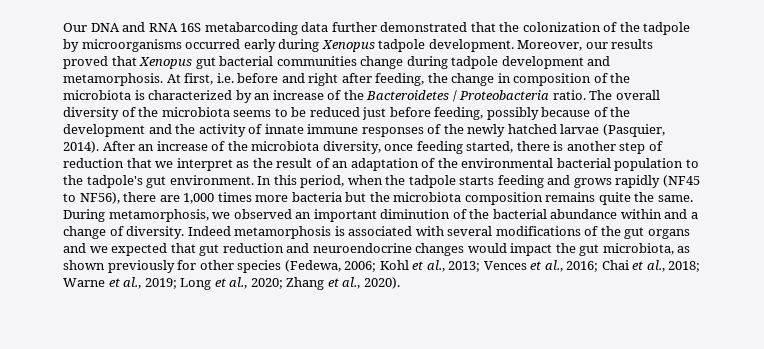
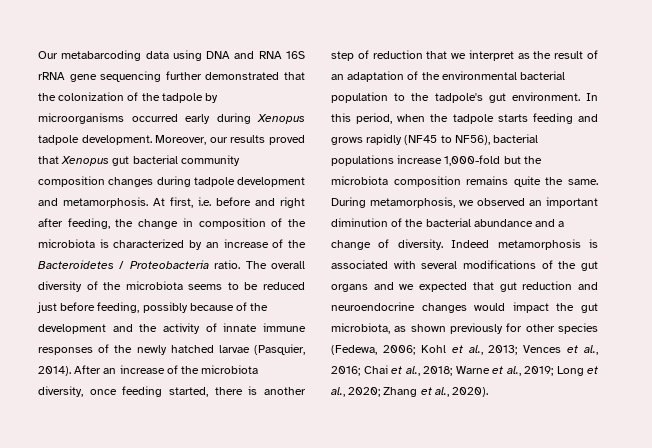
(87, 27) none -> [61,50,202,61] metabarcoding data using
[204,22,329,35] metabarcoding data -> [38,71,162,82] rRNA gene sequencing
[276,56,404,69] communities change -> [180,155,240,166] [38,176,154,187] community composition changes
[123,192,342,204] there are 1,000 times more bacteria -> [493,134,539,143] [331,155,501,166] bacterial populations increase 1,000-fold
[620,209,662,219] within -> (533, 223) none

